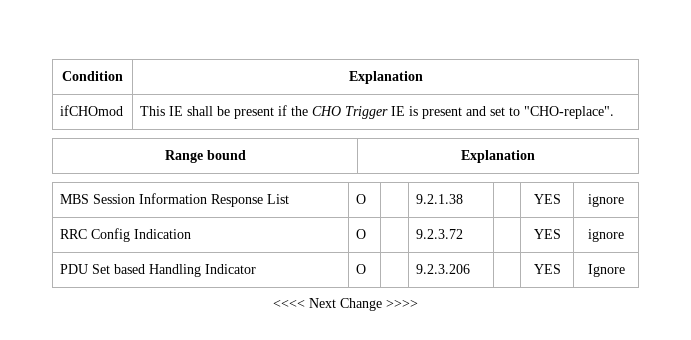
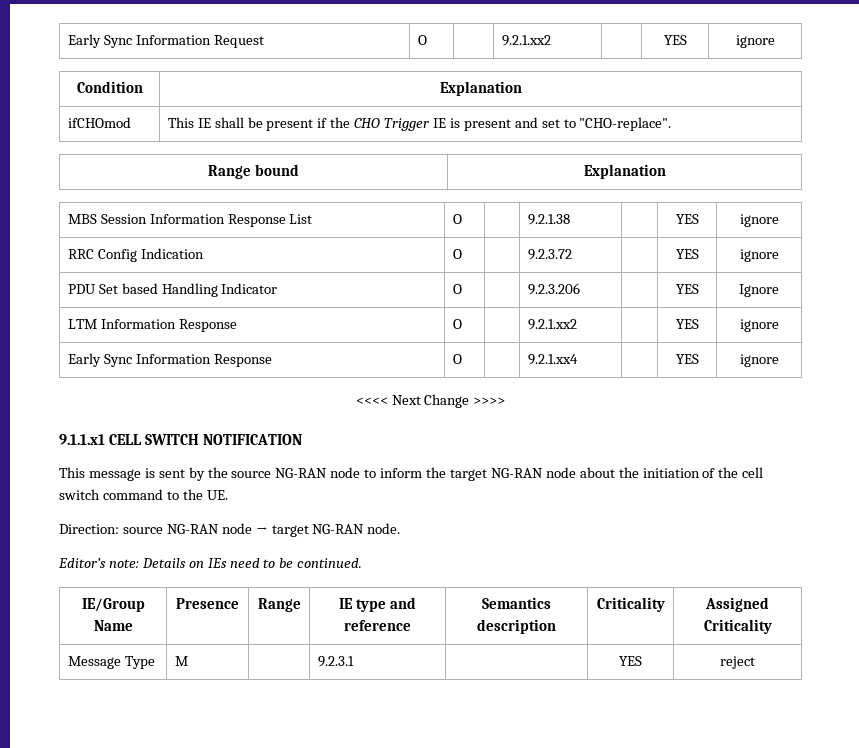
(62, 76) none -> [67,34,264,48] [417,35,427,45] [501,35,551,46] [663,35,687,45] [735,35,775,48] Early Sync Information Request | O | | 9.2.1.xx2 | | YES | ignore //
[273,298,418,311] // <<<< Next Change >>>> -> [67,319,237,332] [452,319,462,329] [527,319,577,330] [675,319,699,329] [739,319,779,332] [67,353,272,367] [452,354,462,364] [527,354,578,365] [675,354,699,364] [739,354,779,367] [355,394,506,408] [59,434,302,445] [59,467,764,481] [59,489,228,500] [59,523,401,537] [58,558,363,568] [81,598,145,612] [93,620,133,631] [176,598,239,609] [257,598,301,612] [339,597,416,612] [344,620,411,631] [482,597,551,609] [477,619,556,634] [596,597,665,612] [705,597,769,612] [703,619,772,634] [67,656,155,669] [174,656,188,666] [317,656,354,667] [619,656,642,666] [720,656,755,669] // LTM Information Response | O | | 9.2.1.xx2 | | YES | ignore // Early Sync Information Response | O | | 9.2.1.xx4 | | YES | ignore // <<<< Next Change >>>> // 9.1.1.x1 CELL SWITCH NOTIFICATION // This message is sent by the source NG-RAN node to inform the target NG-RAN node about the initiation of the cell switch command to the UE. // Direction: source NG-RAN node → target NG-RAN node. // Editor’s note: Details on IEs need to be continued. // IE/Group Name | Presence | Range | IE type and reference | Semantics description | Criticality | Assigned Criticality // Message Type | M | | 9.2.3.1 | | YES | reject

